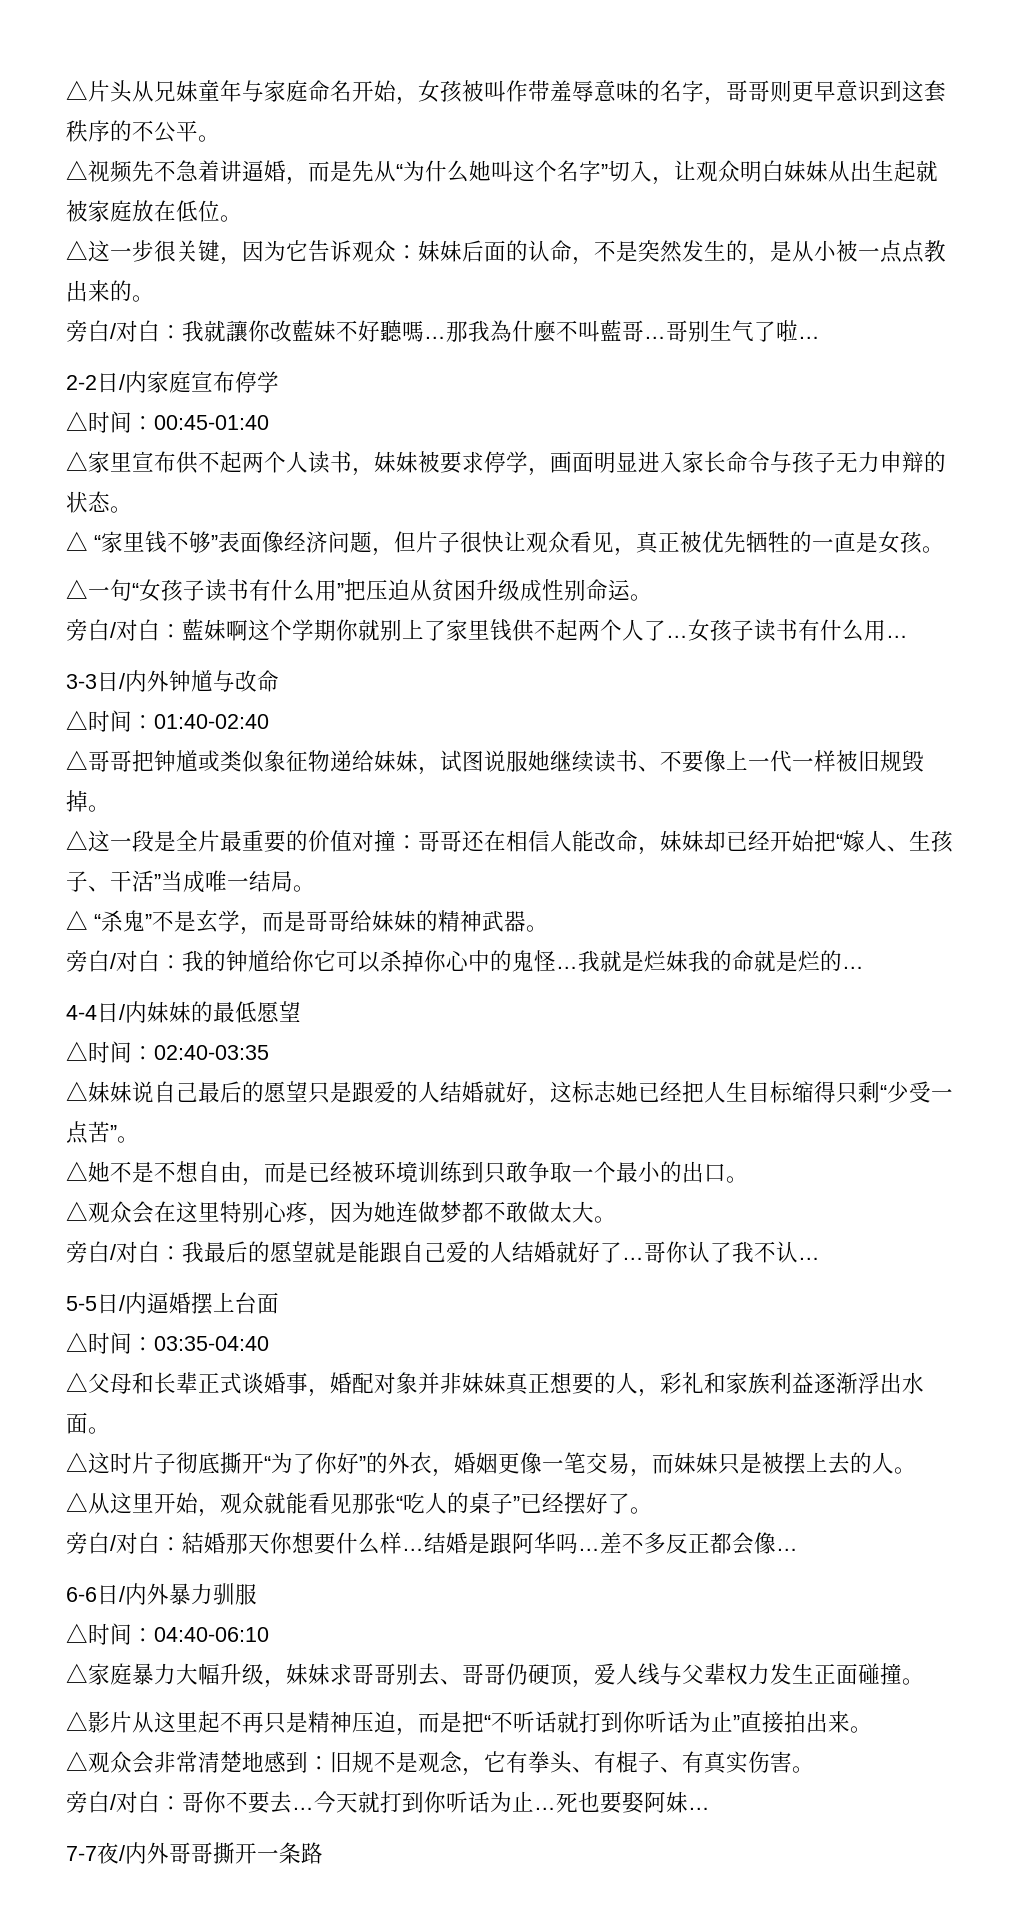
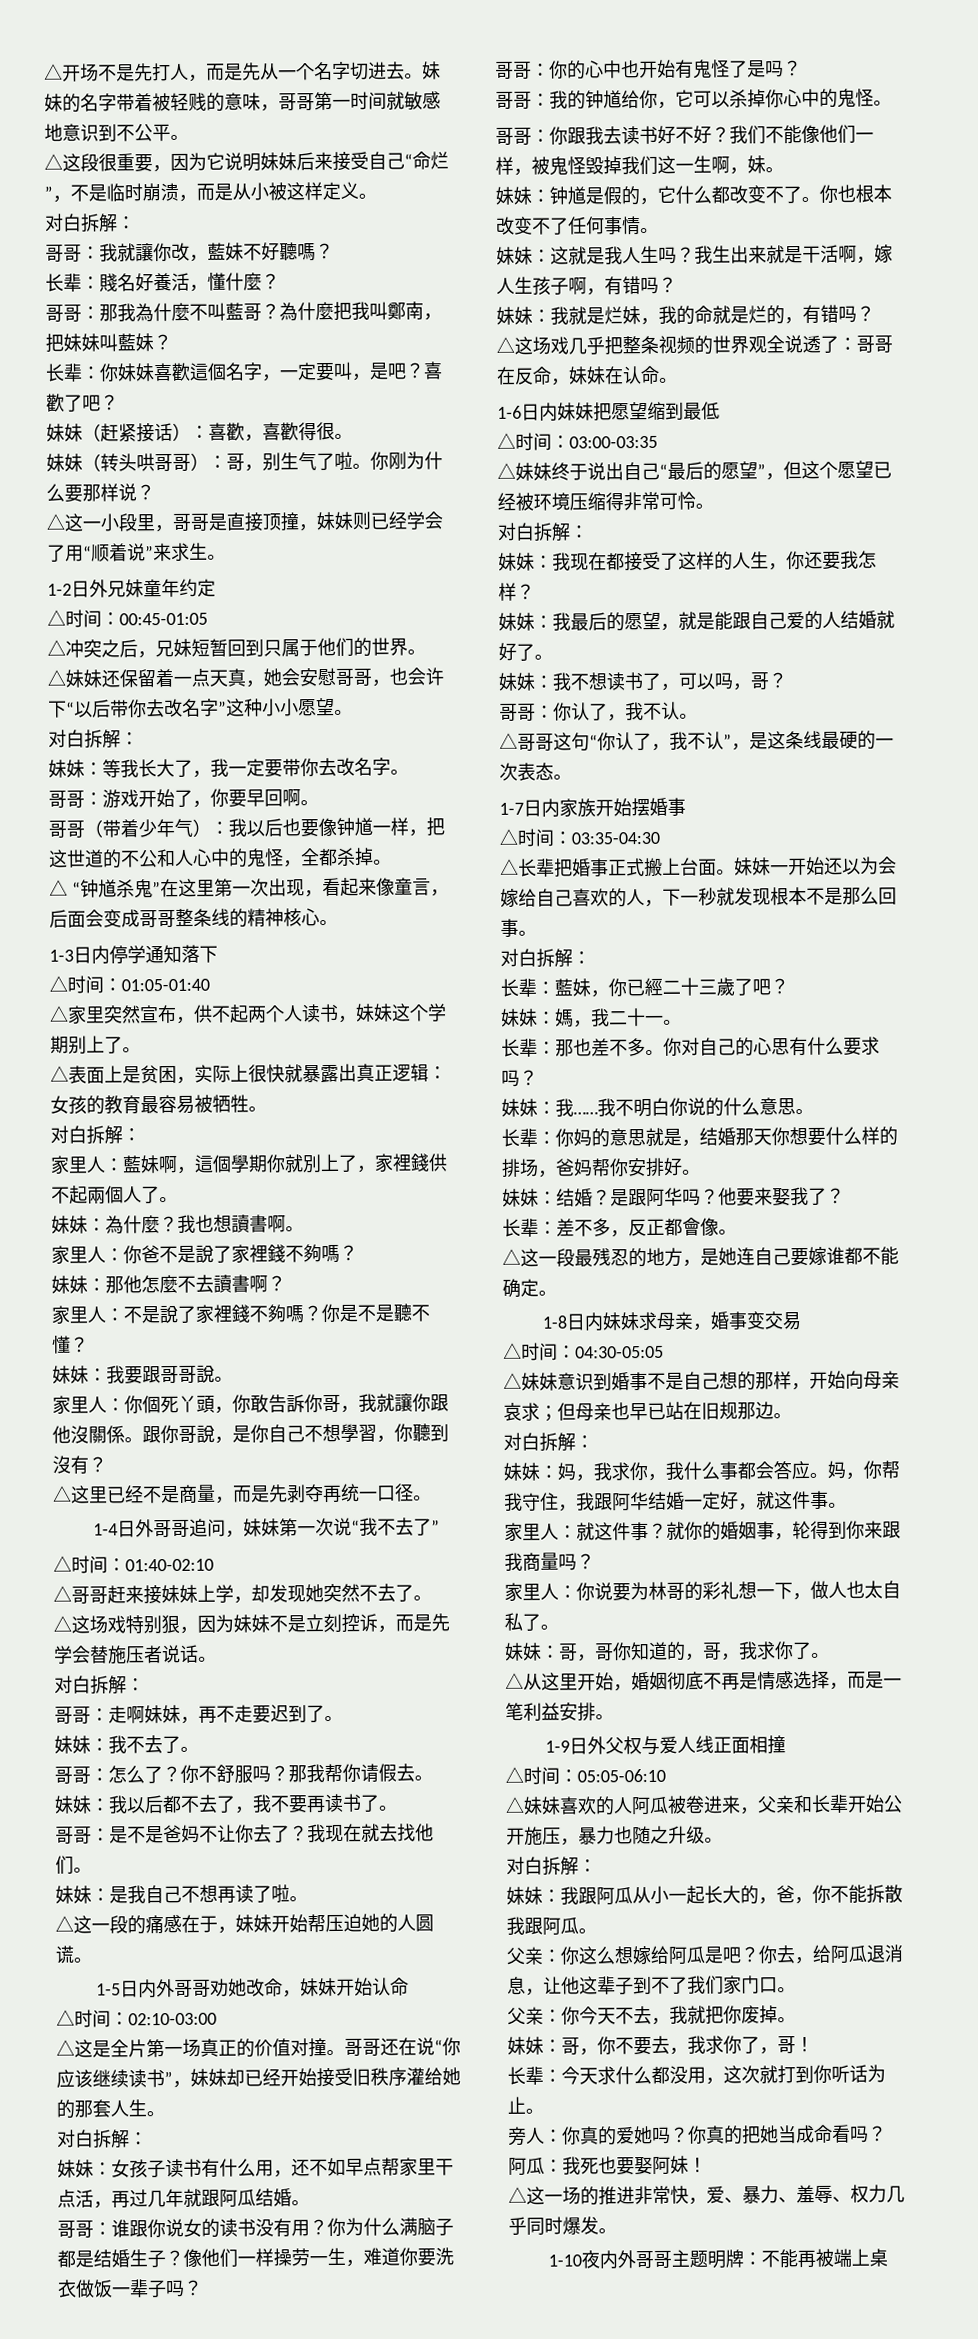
[66,80,946,105] [66,120,220,143] [66,160,938,185] [66,200,242,222] [66,240,946,265] [66,280,154,302] [66,320,160,342] △片头从兄妹童年与家庭命名开始，女孩被叫作带羞辱意味的名字，哥哥则更早意识到这套秩序的不公平。 // △视频先不急着讲逼婚，而是先从“为什么她叫这个名字”切入，让观众明白妹妹从出生起就被家庭放在低位。 // △这一步很关键，因为它告诉观众：妹妹后面的认命，不是突然发生的，是从小被一点点教出来的。 // 旁白/对白 -> [44,61,441,82] [44,91,441,113] [44,123,189,142] [44,151,449,173] [44,181,377,203] [44,213,136,233] [45,244,82,262] △开场不是先打人，而是先从一个名字切进去。妹妹的名字带着被轻贱的意味，哥哥第一时间就敏感地意识到不公平。 // △这段很重要，因为它说明妹妹后来接受自己“命烂”，不是临时崩溃，而是从小被这样定义。 // 对白拆解： // 哥哥
(292, 331) none -> [189,254,208,262] ，
[424,336,446,339] … -> [315,242,334,260] [45,272,280,293] [45,304,100,322] ？ // 长辈：賤名好養活，懂什麼？ // 哥哥：
[644,320,820,342] [66,371,279,393] [66,411,269,433] …哥别生气了啦… // 2-2日/内家庭宣布停学 // △时间：00:45-01:40 -> [261,301,442,322] [45,333,172,353] [45,361,443,382] [46,393,119,412] [46,421,353,443] [46,451,443,472] [46,483,155,503] [46,511,443,533] [47,542,226,562] [47,578,216,598] [47,609,208,628] [47,637,426,659] [47,667,444,688] [48,697,353,718] [48,729,139,749] [48,757,409,778] [48,788,319,809] [48,817,445,838] [48,847,392,869] [49,877,449,899] [49,908,338,928] [49,944,218,965] [49,975,210,994] ？為什麼把我叫鄭南，把妹妹叫藍妹？ // 长辈：你妹妹喜歡這個名字，一定要叫，是吧？喜歡了吧？ // 妹妹（赶紧接话）：喜歡，喜歡得很。 // 妹妹（转头哄哥哥）：哥，别生气了啦。你刚为什么要那样说？ // △这一小段里，哥哥是直接顶撞，妹妹则已经学会了用“顺着说”来求生。 // 1-2日外兄妹童年约定 // △时间：00:45-01:05 // △冲突之后，兄妹短暂回到只属于他们的世界。 // △妹妹还保留着一点天真，她会安慰哥哥，也会许下“以后带你去改名字”这种小小愿望。 // 对白拆解： // 妹妹：等我长大了，我一定要带你去改名字。 // 哥哥：游戏开始了，你要早回啊。 // 哥哥（带着少年气）：我以后也要像钟馗一样，把这世道的不公和人心中的鬼怪，全都杀掉。 // △ “钟馗杀鬼”在这里第一次出现，看起来像童言，后面会变成哥哥整条线的精神核心。 // 1-3日内停学通知落下 // △时间：01:05-01:40
[132,451,176,473] 宣布 -> [103,1004,195,1024] 突然宣布，
[418,451,946,476] [66,491,132,513] [66,531,944,556] [66,579,652,602] [66,619,908,642] [66,670,279,692] [66,710,269,732] [66,750,924,775] [66,790,110,812] [66,830,953,855] [66,870,315,893] [66,910,548,935] [66,950,160,972] 被要求停学，画面明显进入家长命令与孩子无力申辩的状态。 // △ “家里钱不够”表面像经济问题，但片子很快让观众看见，真正被优先牺牲的一直是女孩。 // △一句“女孩子读书有什么用”把压迫从贫困升级成性别命运。 // 旁白/对白：藍妹啊这个学期你就别上了家里钱供不起两个人了…女孩子读书有什么用… // 3-3日/内外钟馗与改命 // △时间：01:40-02:40 // △哥哥把钟馗或类似象征物递给妹妹，试图说服她继续读书、不要像上一代一样被旧规毁掉。 // △这一段是全片最重要的价值对撞：哥哥还在相信人能改命，妹妹却已经开始把“嫁人、生孩子、干活”当成唯一结局。 // △ “杀鬼”不是玄学，而是哥哥给妹妹的精神武器。 // 旁白/对白 -> [391,1003,447,1022] [50,1035,141,1055] [50,1063,447,1084] [50,1094,267,1115] [50,1125,141,1145] [50,1153,448,1175] [51,1185,178,1204] [51,1214,304,1235] [51,1244,358,1265] [51,1274,286,1294] [51,1303,430,1325] [52,1335,89,1354] [52,1364,233,1385] [52,1393,449,1415] [52,1423,449,1444] [52,1455,107,1475] [52,1483,432,1504] [93,1517,441,1538] [53,1555,214,1574] [53,1583,432,1605] [53,1613,450,1635] [53,1644,217,1665] [54,1675,145,1695] [54,1704,343,1724] [54,1735,199,1754] [54,1763,433,1784] [54,1793,398,1814] [55,1823,434,1844] [55,1855,92,1875] [55,1884,308,1904] [55,1913,434,1935] [55,1945,92,1964] [96,1977,410,1999] [56,2009,217,2028] [56,2037,461,2058] [56,2067,461,2089] [56,2099,165,2119] [57,2129,148,2149] [57,2157,454,2179] [57,2188,310,2209] [57,2217,454,2238] [57,2247,454,2269] [57,2279,203,2299] [495,59,802,80] [495,91,532,109] 这个学期别上了。 // △表面上是贫困，实际上很快就暴露出真正逻辑：女孩的教育最容易被牺牲。 // 对白拆解： // 家里人：藍妹啊，這個學期你就別上了，家裡錢供不起兩個人了。 // 妹妹：為什麼？我也想讀書啊。 // 家里人：你爸不是說了家裡錢不夠嗎？ // 妹妹：那他怎麼不去讀書啊？ // 家里人：不是說了家裡錢不夠嗎？你是不是聽不懂？ // 妹妹：我要跟哥哥說。 // 家里人：你個死丫頭，你敢告訴你哥，我就讓你跟他沒關係。跟你哥說，是你自己不想學習，你聽到沒有？ // △这里已经不是商量，而是先剥夺再统一口径。 // 1-4日外哥哥追问，妹妹第一次说“我不去了” // △时间：01:40-02:10 // △哥哥赶来接妹妹上学，却发现她突然不去了。 // △这场戏特别狠，因为妹妹不是立刻控诉，而是先学会替施压者说话。 // 对白拆解： // 哥哥：走啊妹妹，再不走要迟到了。 // 妹妹：我不去了。 // 哥哥：怎么了？你不舒服吗？那我帮你请假去。 // 妹妹：我以后都不去了，我不要再读书了。 // 哥哥：是不是爸妈不让你去了？我现在就去找他们。 // 妹妹：是我自己不想再读了啦。 // △这一段的痛感在于，妹妹开始帮压迫她的人圆谎。 // 1-5日内外哥哥劝她改命，妹妹开始认命 // △时间：02:10-03:00 // △这是全片第一场真正的价值对撞。哥哥还在说“你应该继续读书”，妹妹却已经开始接受旧秩序灌给她的那套人生。 // 对白拆解： // 妹妹：女孩子读书有什么用，还不如早点帮家里干点活，再过几年就跟阿瓜结婚。 // 哥哥：谁跟你说女的读书没有用？你为什么满脑子都是结婚生子？像他们一样操劳一生，难道你要洗衣做饭一辈子吗？ // 哥哥：你的心中也开始有鬼怪了是吗？ // 哥哥
(314, 961) none -> [657,101,676,109] ，
[556,966,578,969] … -> [873,100,892,106] [495,124,874,145] [495,155,784,176] [495,184,892,206] [496,216,659,236] [496,244,893,265] [496,276,677,296] [496,306,551,325] 。 // 哥哥：你跟我去读书好不好？我们不能像他们一样，被鬼怪毁掉我们这一生啊，妹。 // 妹妹：钟馗是假的，它什么都改变不了。你也根本改变不了任何事情。 // 妹妹：这就是我人生吗？我生出来就是干活啊，嫁人生孩子啊，有错吗？ // 妹妹：
(688, 961) none -> [640,317,659,326] ，
[842,966,864,969] [66,1001,213,1023] … // 4-4日/内妹妹的 -> [784,304,875,325] [496,334,893,356] [496,365,678,386] [497,401,684,422] ，有错吗？ // △这场戏几乎把整条视频的世界观全说透了：哥哥在反命，妹妹在认命。 // 1-6日内妹妹把愿望缩到
[257,1001,301,1023] [66,1041,269,1063] [66,1081,953,1106] [66,1121,139,1144] [66,1161,748,1186] [66,1201,616,1226] [66,1241,160,1263] 愿望 // △时间：02:40-03:35 // △妹妹说自己最后的愿望只是跟爱的人结婚就好，这标志她已经把人生目标缩得只剩“少受一点苦”。 // △她不是不想自由，而是已经被环境训练到只敢争取一个最小的出口。 // △观众会在这里特别心疼，因为她连做梦都不敢做太大。 // 旁白/对白 -> [497,432,658,451] [497,460,892,481] [497,491,714,511] [497,522,589,542] [498,550,877,572] [498,582,535,601] [498,612,535,631] // △时间：03:00-03:35 // △妹妹终于说出自己“最后的愿望”，但这个愿望已经被环境压缩得非常可怜。 // 对白拆解： // 妹妹：我现在都接受了这样的人生，你还要我怎样？ // 妹妹
(314, 1251) none -> [660,623,679,631] ，
[622,1241,820,1263] [66,1292,279,1315] [66,1332,269,1354] [66,1372,924,1397] [66,1412,110,1434] [66,1452,894,1477] …哥你认了我不认… // 5-5日/内逼婚摆上台面 // △时间：03:35-04:40 // △父母和长辈正式谈婚事，婚配对象并非妹妹真正想要的人，彩礼和家族利益逐渐浮出水面。 // △这时片子彻底撕开“为了你好”的外衣，婚姻更像一笔交易，而妹妹只是被摆上去的人 -> [534,654,553,660] [498,672,787,691] [499,701,698,722] [499,730,894,752] [499,762,572,781] [499,797,686,818] [499,828,660,847] [500,856,897,878] [500,886,897,908] [500,918,537,937] [500,948,591,968] [500,977,789,998] [500,1008,682,1028] [501,1036,880,1057] [501,1069,538,1087] [501,1097,814,1118] [501,1126,898,1148] [501,1157,701,1178] [502,1186,845,1208] [502,1217,737,1238] [502,1246,899,1268] [502,1278,557,1298] [542,1311,803,1332] [503,1342,664,1361] [503,1370,900,1391] [503,1401,792,1422] [503,1432,594,1452] [503,1460,900,1482] [504,1490,847,1512] [504,1520,901,1542] [504,1552,595,1571] [504,1580,901,1602] [504,1612,559,1631] [504,1641,812,1662] 。 // 妹妹：我不想读书了，可以吗，哥？ // 哥哥：你认了，我不认。 // △哥哥这句“你认了，我不认”，是这条线最硬的一次表态。 // 1-7日内家族开始摆婚事 // △时间：03:35-04:30 // △长辈把婚事正式搬上台面。妹妹一开始还以为会嫁给自己喜欢的人，下一秒就发现根本不是那么回事。 // 对白拆解： // 长辈：藍妹，你已經二十三歲了吧？ // 妹妹：媽，我二十一。 // 长辈：那也差不多。你对自己的心思有什么要求吗？ // 妹妹：我……我不明白你说的什么意思。 // 长辈：你妈的意思就是，结婚那天你想要什么样的排场，爸妈帮你安排好。 // 妹妹：结婚？是跟阿华吗？他要来娶我了？ // 长辈：差不多，反正都會像。 // △这一段最残忍的地方，是她连自己要嫁谁都不能确定。 // 1-8日内妹妹求母亲，婚事变交易 // △时间：04:30-05:05 // △妹妹意识到婚事不是自己想的那样，开始向母亲哀求；但母亲也早已站在旧规那边。 // 对白拆解： // 妹妹：妈，我求你，我什么事都会答应。妈，你帮我守住，我跟阿华结婚一定好，就这件事。 // 家里人：就这件事？就你的婚姻事，轮得到你来跟我商量吗？ // 家里人：你说要为林哥的彩礼想一下，做人也太自私了。 // 妹妹：哥，哥你知道的，哥，我求你了
[220,1492,652,1515] [66,1532,798,1555] [66,1583,257,1605] [66,1623,269,1645] [66,1663,924,1688] [66,1711,872,1736] [66,1751,814,1776] [66,1791,710,1814] [66,1842,323,1864] 观众就能看见那张“吃人的桌子”已经摆好了。 // 旁白/对白：結婚那天你想要什么样…结婚是跟阿华吗…差不多反正都会像… // 6-6日/内外暴力驯服 // △时间：04:40-06:10 // △家庭暴力大幅升级，妹妹求哥哥别去、哥哥仍硬顶，爱人线与父辈权力发生正面碰撞。 // △影片从这里起不再只是精神压迫，而是把“不听话就打到你听话为止”直接拍出来。 // △观众会非常清楚地感到：旧规不是观念，它有拳头、有棍子、有真实伤害。 // 旁白/对白：哥你不要去…今天就打到你听话为止…死也要娶阿妹… // 7-7夜/内外哥哥撕开一条路 -> [631,1670,902,1691] [505,1702,614,1722] [545,1735,787,1756] [505,1766,666,1785] [505,1794,903,1816] [506,1825,723,1846] [506,1856,597,1876] [506,1884,903,1906] [506,1916,597,1936] [506,1944,903,1966] [507,1975,796,1996] [507,2005,796,2025] [507,2035,814,2056] [507,2064,886,2085] [507,2096,544,2114] [508,2124,887,2146] [508,2155,707,2176] [508,2184,905,2206] [508,2216,617,2236] [548,2248,889,2270] 婚姻彻底不再是情感选择，而是一笔利益安排。 // 1-9日外父权与爱人线正面相撞 // △时间：05:05-06:10 // △妹妹喜欢的人阿瓜被卷进来，父亲和长辈开始公开施压，暴力也随之升级。 // 对白拆解： // 妹妹：我跟阿瓜从小一起长大的，爸，你不能拆散我跟阿瓜。 // 父亲：你这么想嫁给阿瓜是吧？你去，给阿瓜退消息，让他这辈子到不了我们家门口。 // 父亲：你今天不去，我就把你废掉。 // 妹妹：哥，你不要去，我求你了，哥！ // 长辈：今天求什么都没用，这次就打到你听话为止。 // 旁人：你真的爱她吗？你真的把她当成命看吗？ // 阿瓜：我死也要娶阿妹！ // △这一场的推进非常快，爱、暴力、羞辱、权力几乎同时爆发。 // 1-10夜内外哥哥主题明牌：不能再被端上桌

